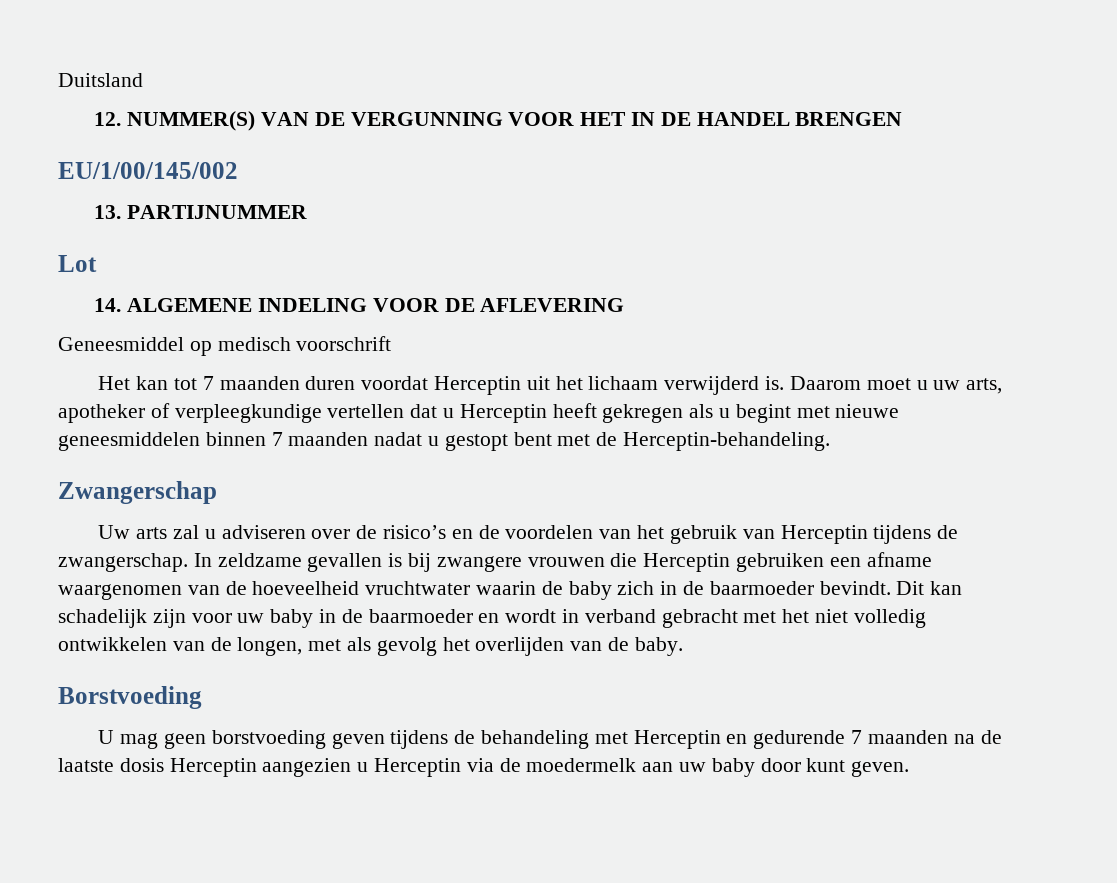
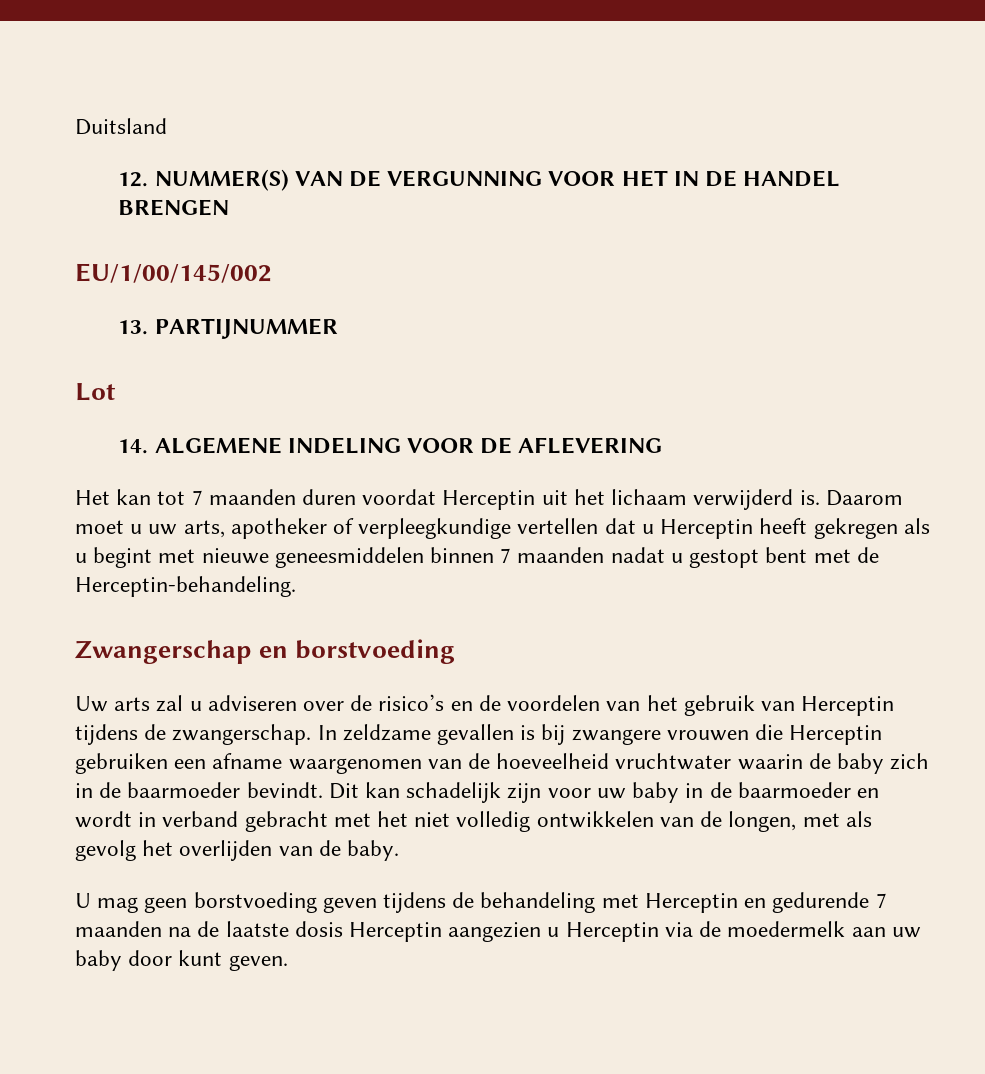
[58,336,392,356] // Geneesmiddel op medisch voorschrift -> (663, 445) none
(217, 492) none -> [259,639,456,664] en borstvoeding
[58,686,202,709] // Borstvoeding -> (400, 850) none

